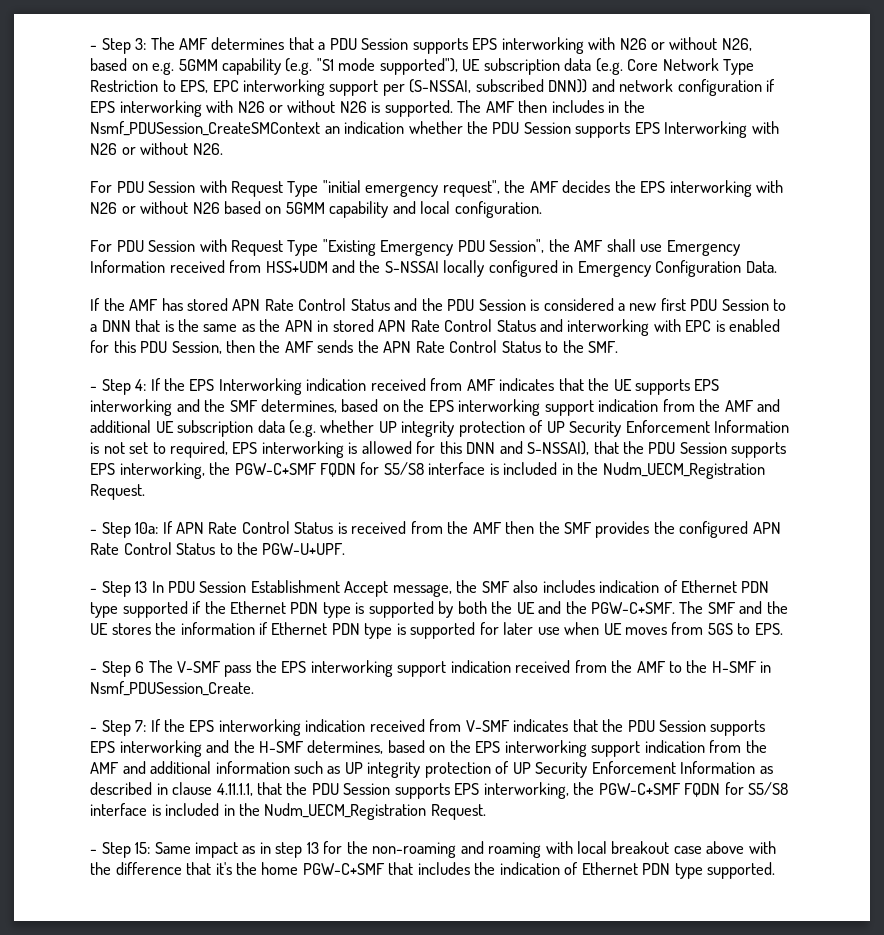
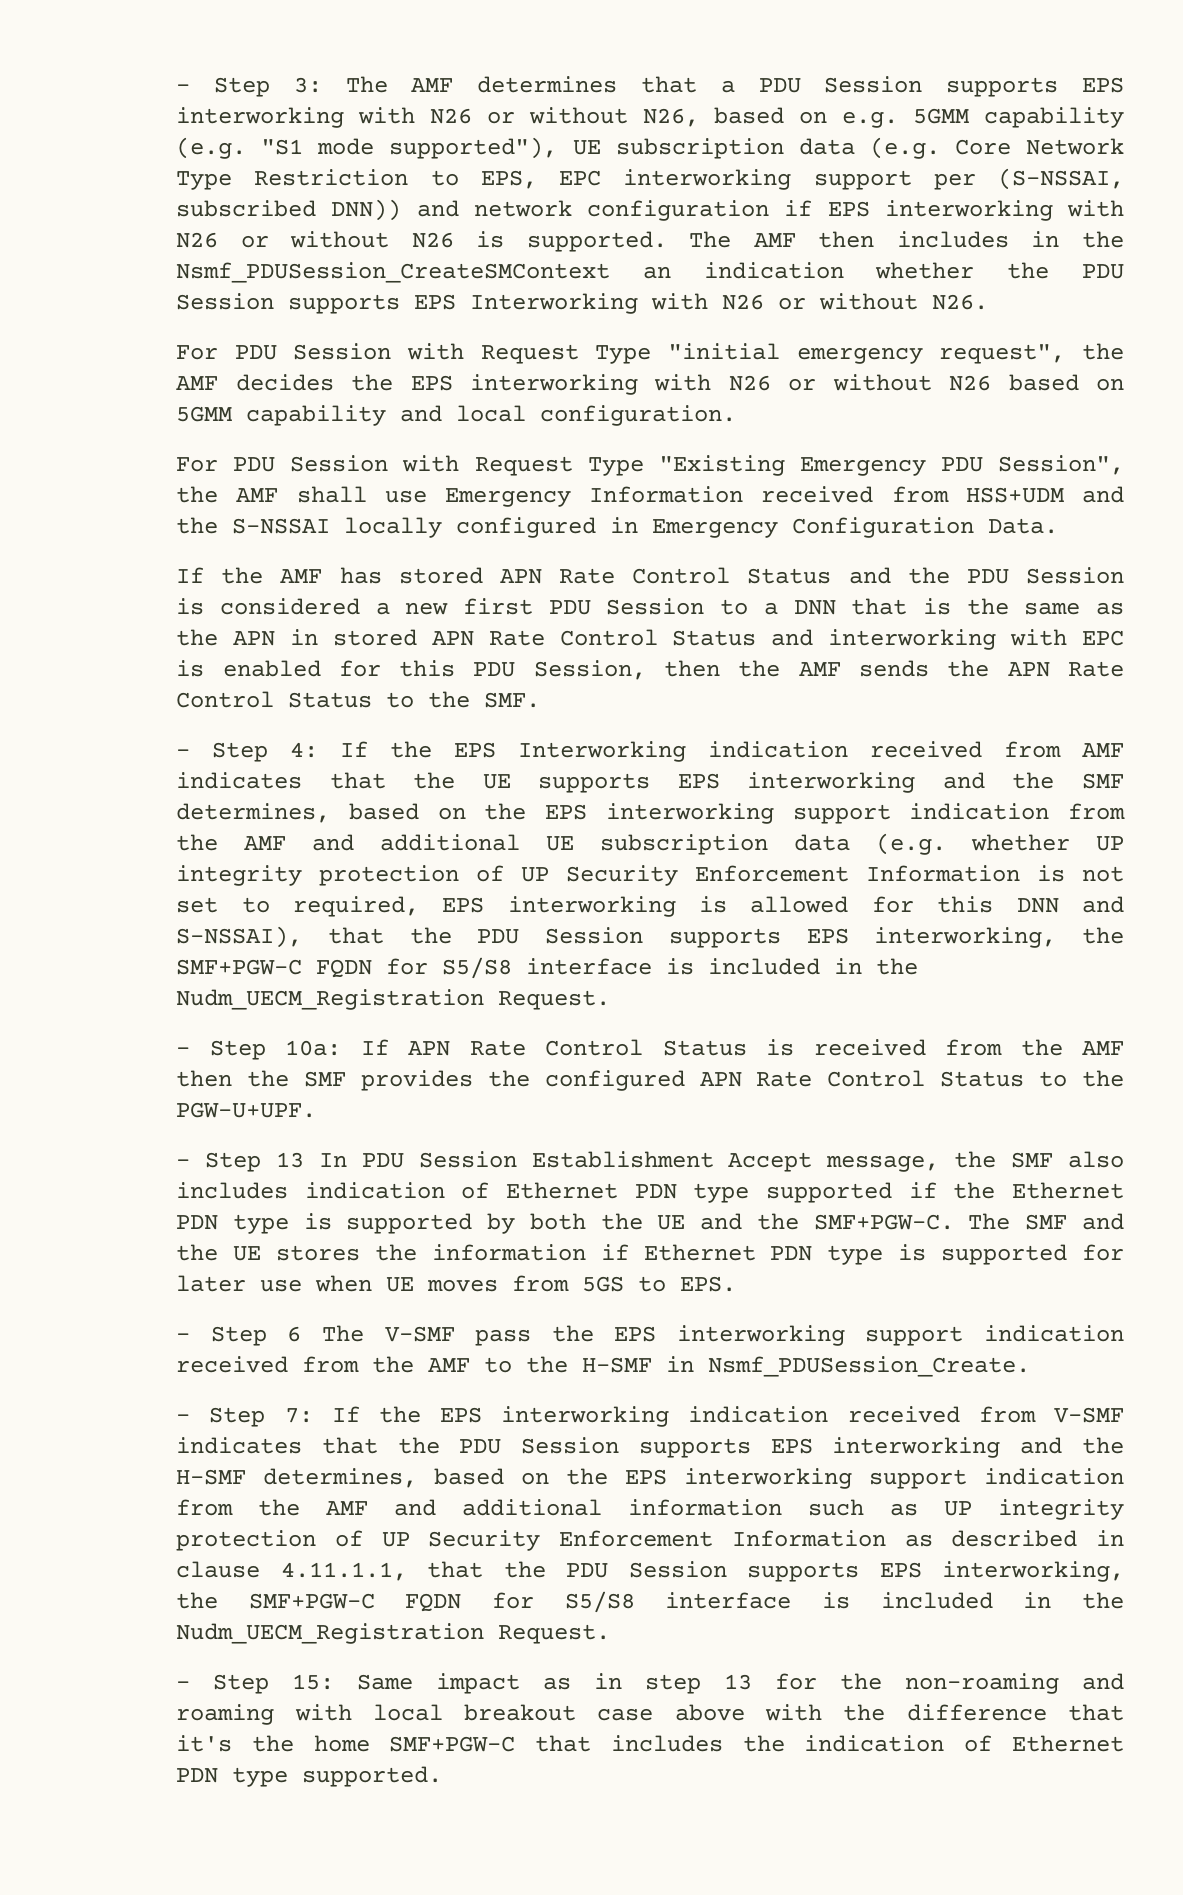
[234,463,317,475] PGW-C+SMF -> [176,959,303,975] SMF+PGW-C
[590,602,675,614] PGW-C+SMF. -> [813,1214,954,1230] SMF+PGW-C.
[598,783,681,795] PGW-C+SMF -> [248,1593,375,1609] SMF+PGW-C
[302,863,385,875] PGW-C+SMF -> [389,1736,516,1752] SMF+PGW-C

